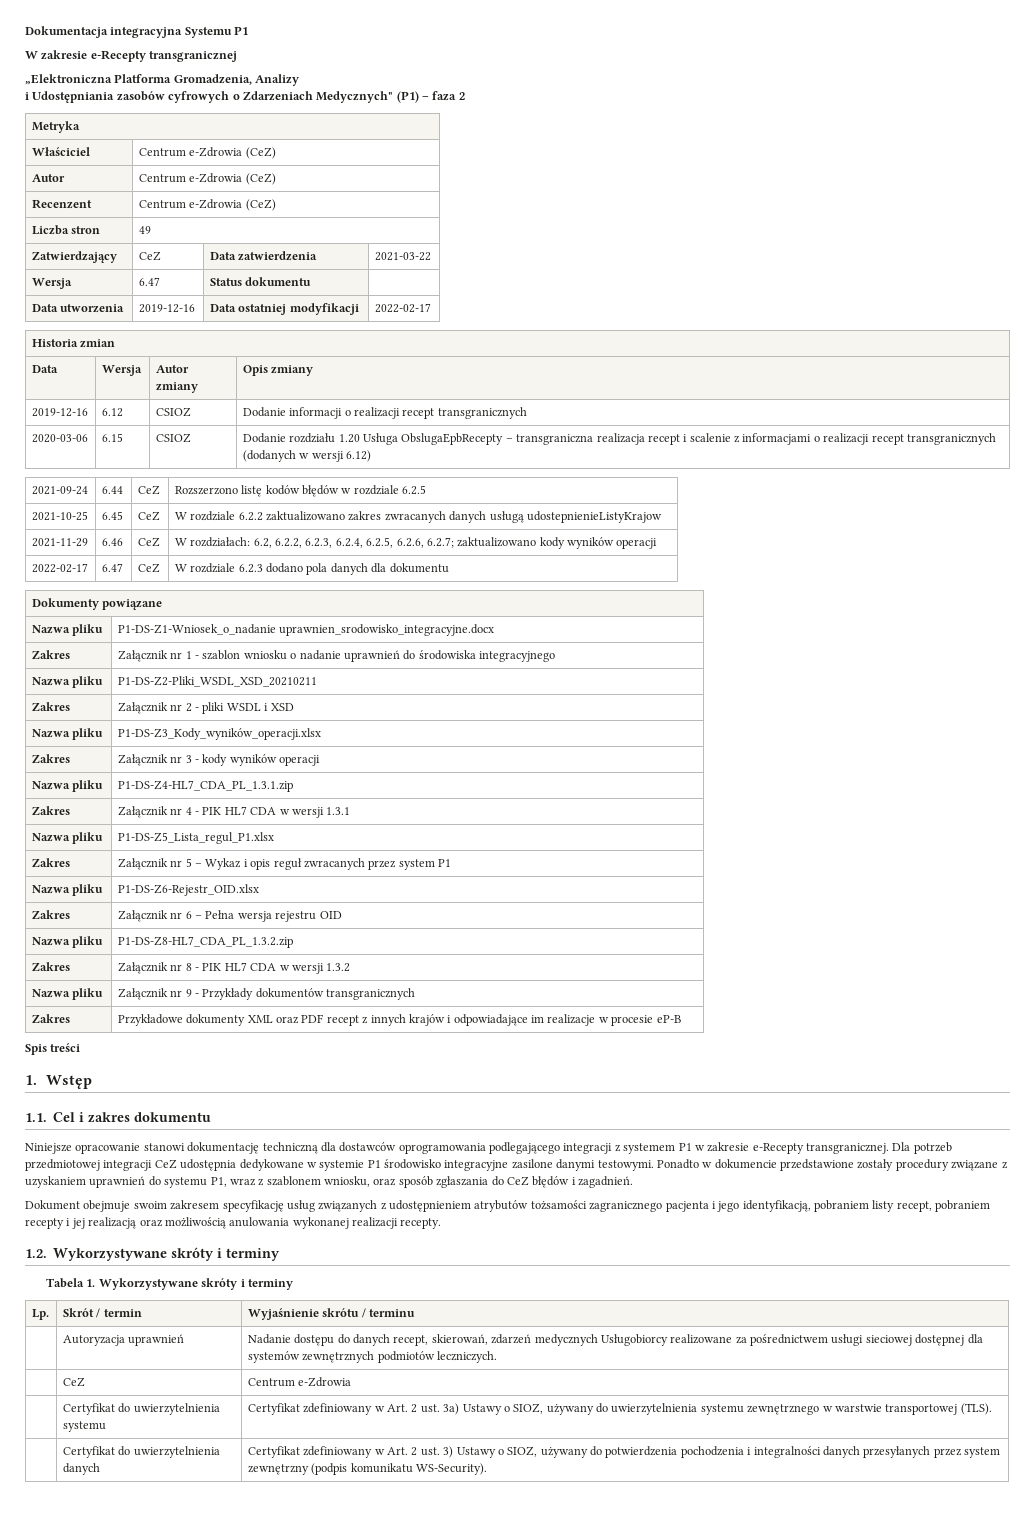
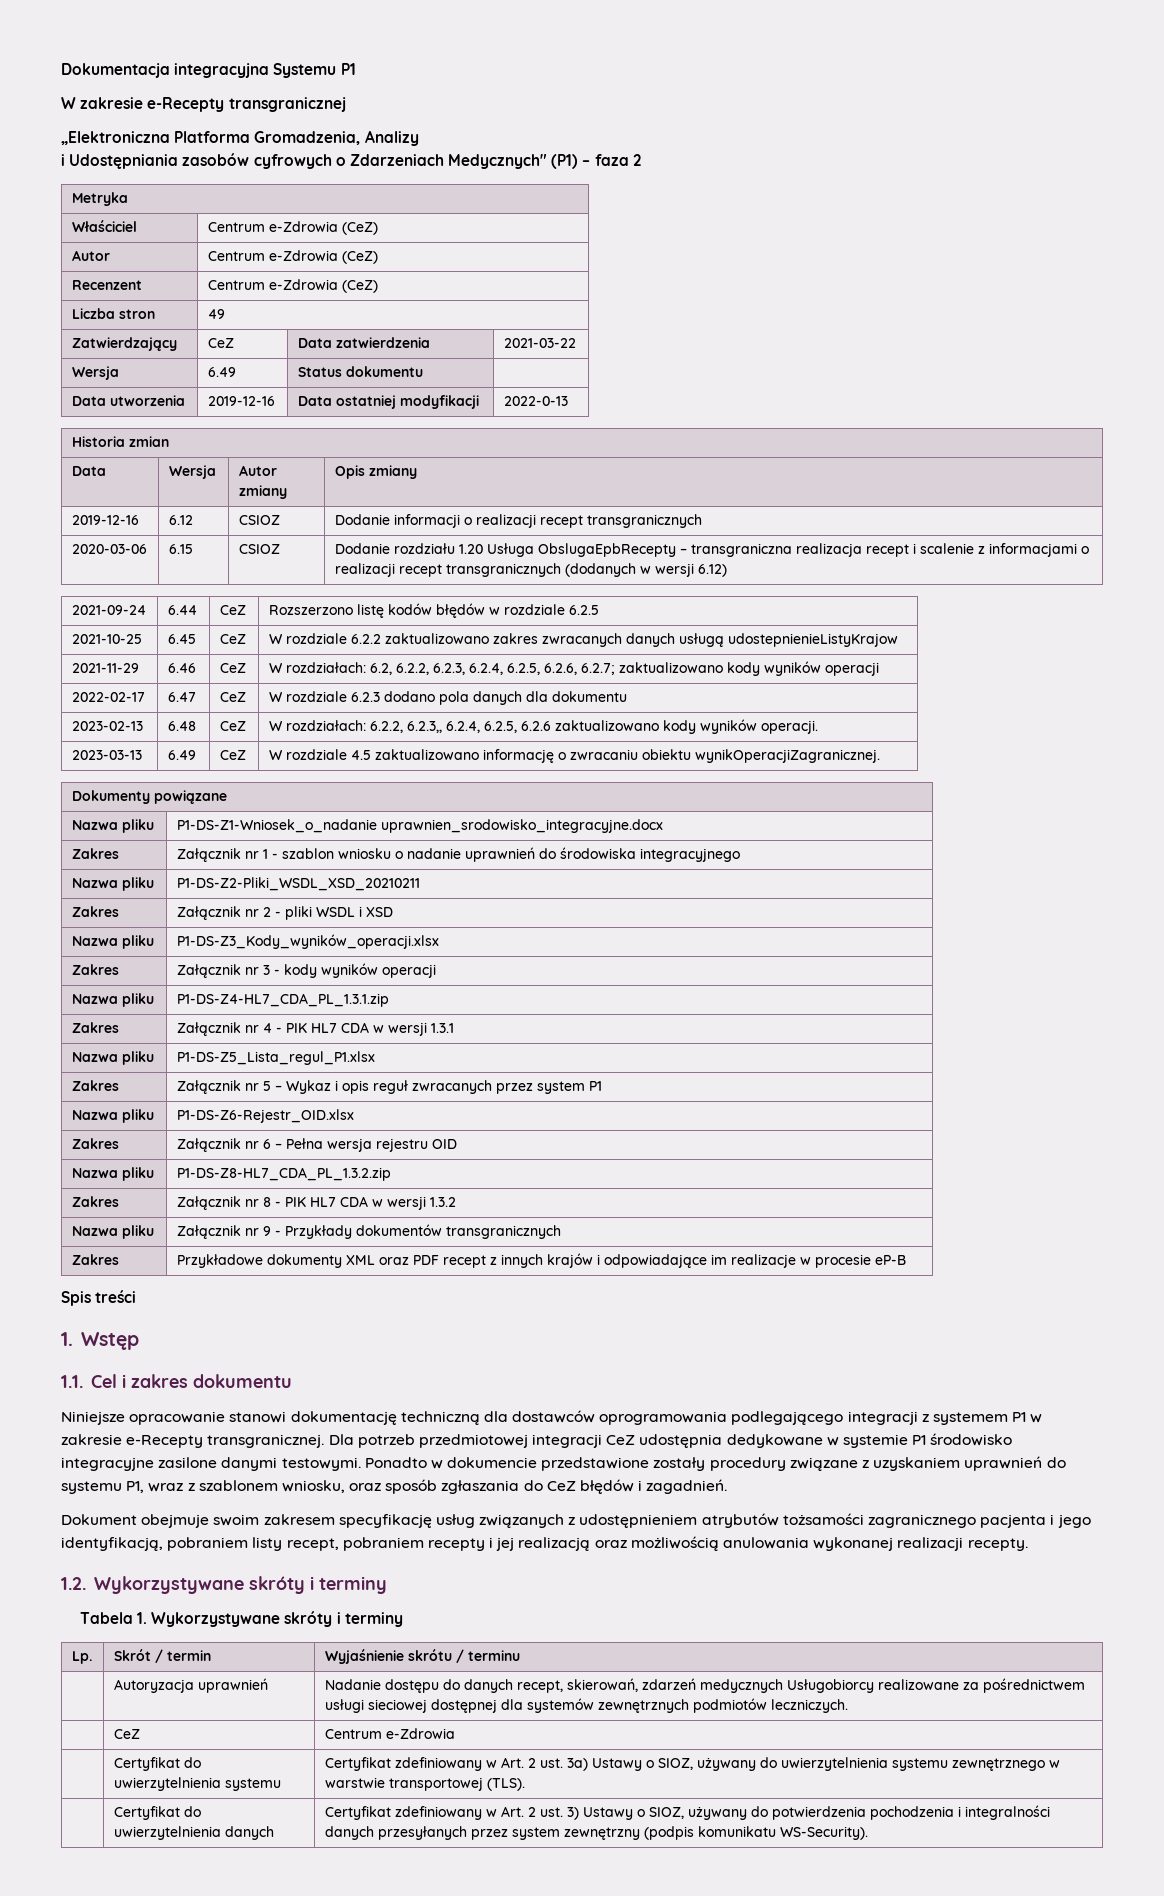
[138,277,160,286] 6.47 -> [207,367,236,377] 6.49
[374,303,431,313] 2022-02-17 -> [503,396,568,406] 2022-0-13
(449, 568) none -> [71,721,143,731] [167,721,196,731] [219,721,246,731] [268,719,818,734] [71,750,142,760] [167,750,196,760] [219,750,246,760] [268,749,880,763] // 2023-02-13 | 6.48 | CeZ | W rozdziałach: 6.2.2, 6.2.3,, 6.2.4, 6.2.5, 6.2.6 zaktualizowano kody wyników operacji. // 2023-03-13 | 6.49 | CeZ | W rozdziale 4.5 zaktualizowano informację o zwracaniu obiektu wynikOperacjiZagranicznej.

